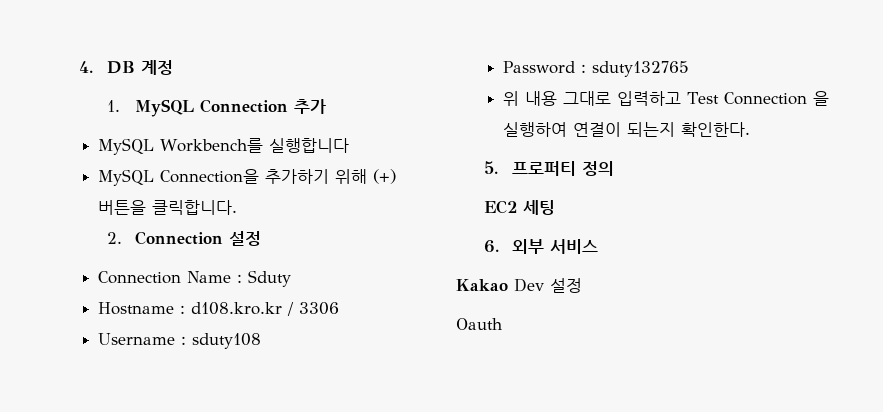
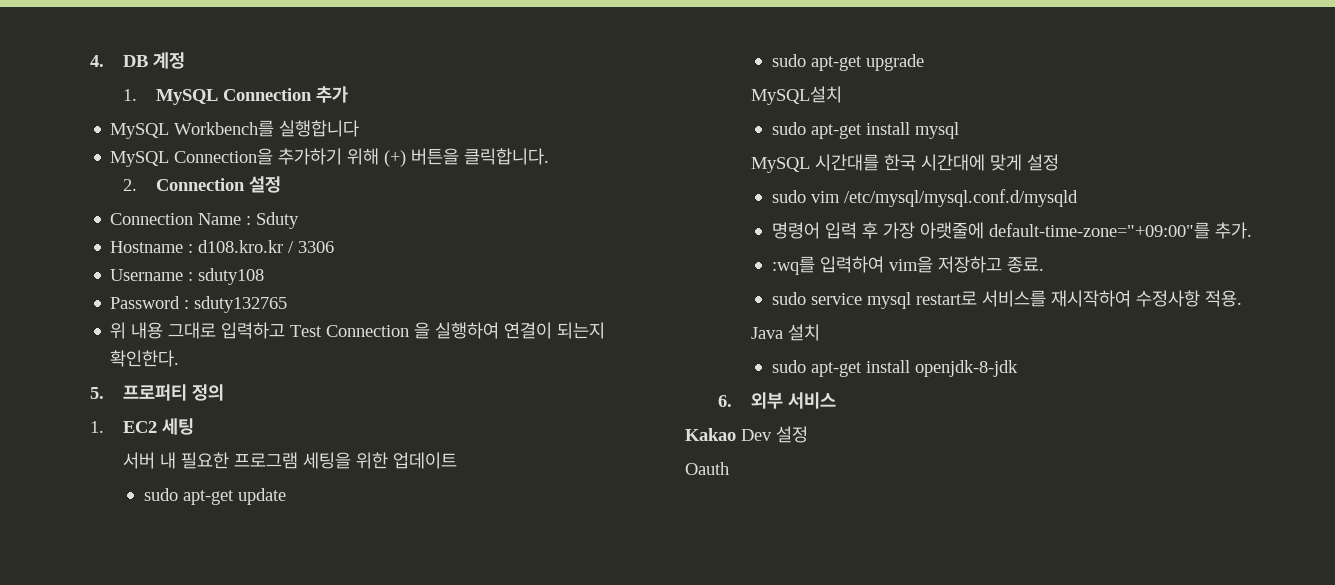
(615, 168) none -> [90,421,105,433] 1.
(556, 207) none -> [123,452,458,469] [143,488,286,505] [771,54,924,71] [751,86,843,105] [771,122,959,139] [751,154,1060,173] [771,189,1078,207] [771,222,1252,239] [771,256,1044,275] [771,290,1242,309] [751,324,821,341] [771,360,1018,377] // 서버 내 필요한 프로그램 세팅을 위한 업데이트 // sudo apt-get update // sudo apt-get upgrade // MySQL설치 // sudo apt-get install mysql // MySQL 시간대를 한국 시간대에 맞게 설정 // sudo vim /etc/mysql/mysql.conf.d/mysqld // 명령어 입력 후 가장 아랫줄에 default-time-zone="+09:00"를 추가. // :wq를 입력하여 vim을 저장하고 종료. // sudo service mysql restart로 서비스를 재시작하여 수정사항 적용. // Java 설치 // sudo apt-get install openjdk-8-jdk

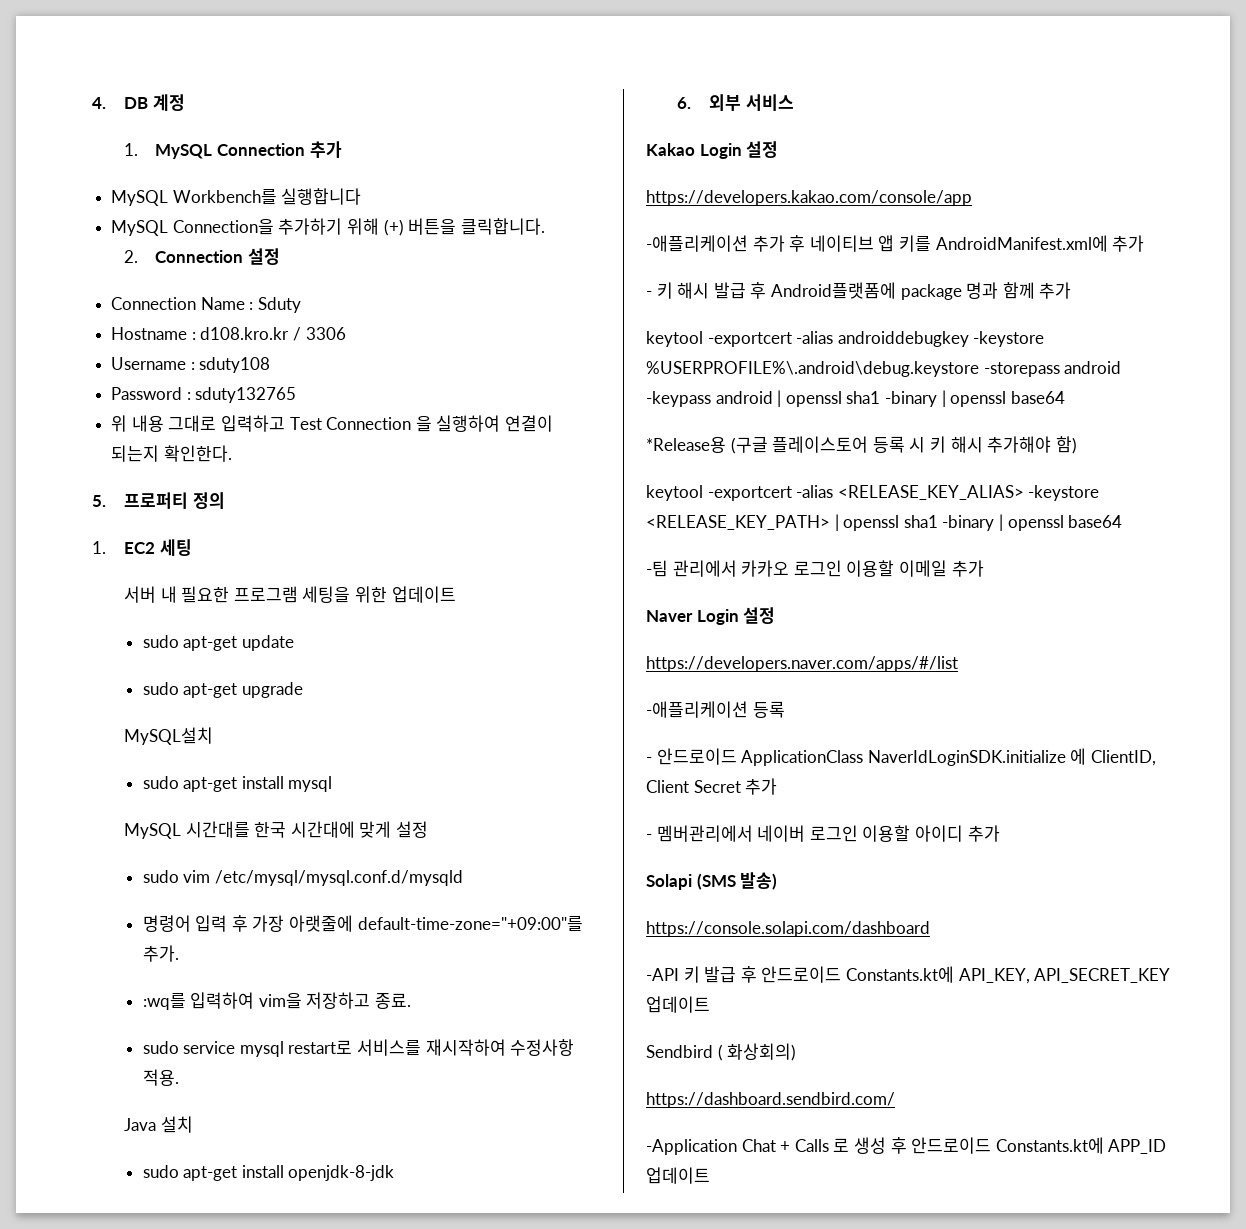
[741,426,808,443] [685,462,729,475] Dev 설정 // Oauth -> [699,141,779,159] [646,190,972,206] [646,235,1145,252] [646,282,1072,300] [646,331,1045,347] [646,361,1122,377] [646,390,1065,407] [646,436,1077,454] [646,485,1100,501] [646,514,1123,531] [646,560,984,577] [646,607,776,625] [646,656,958,672] [646,701,785,718] [646,748,1156,766] [646,778,778,795] [646,825,1000,842] [646,872,778,890] [646,921,930,937] [646,966,1171,984] [646,996,710,1013] [646,1043,797,1061] [646,1092,895,1108] [646,1137,1167,1155] [646,1167,710,1184] Login 설정 // https://developers.kakao.com/console/app // -애플리케이션 추가 후 네이티브 앱 키를 AndroidManifest.xml에 추가 // - 키 해시 발급 후 Android플랫폼에 package 명과 함께 추가 // keytool -exportcert -alias androiddebugkey -keystore %USERPROFILE%\.android\debug.keystore -storepass android -keypass android | openssl sha1 -binary | openssl base64 // *Release용 (구글 플레이스토어 등록 시 키 해시 추가해야 함) // keytool -exportcert -alias <RELEASE_KEY_ALIAS> -keystore <RELEASE_KEY_PATH> | openssl sha1 -binary | openssl base64 // -팀 관리에서 카카오 로그인 이용할 이메일 추가 // Naver Login 설정 // https://developers.naver.com/apps/#/list // -애플리케이션 등록 // - 안드로이드 ApplicationClass NaverIdLoginSDK.initialize 에 ClientID, Client Secret 추가 // - 멤버관리에서 네이버 로그인 이용할 아이디 추가 // Solapi (SMS 발송) // https://console.solapi.com/dashboard // -API 키 발급 후 안드로이드 Constants.kt에 API_KEY, API_SECRET_KEY 업데이트 // Sendbird ( 화상회의) // https://dashboard.sendbird.com/ // -Application Chat + Calls 로 생성 후 안드로이드 Constants.kt에 APP_ID 업데이트

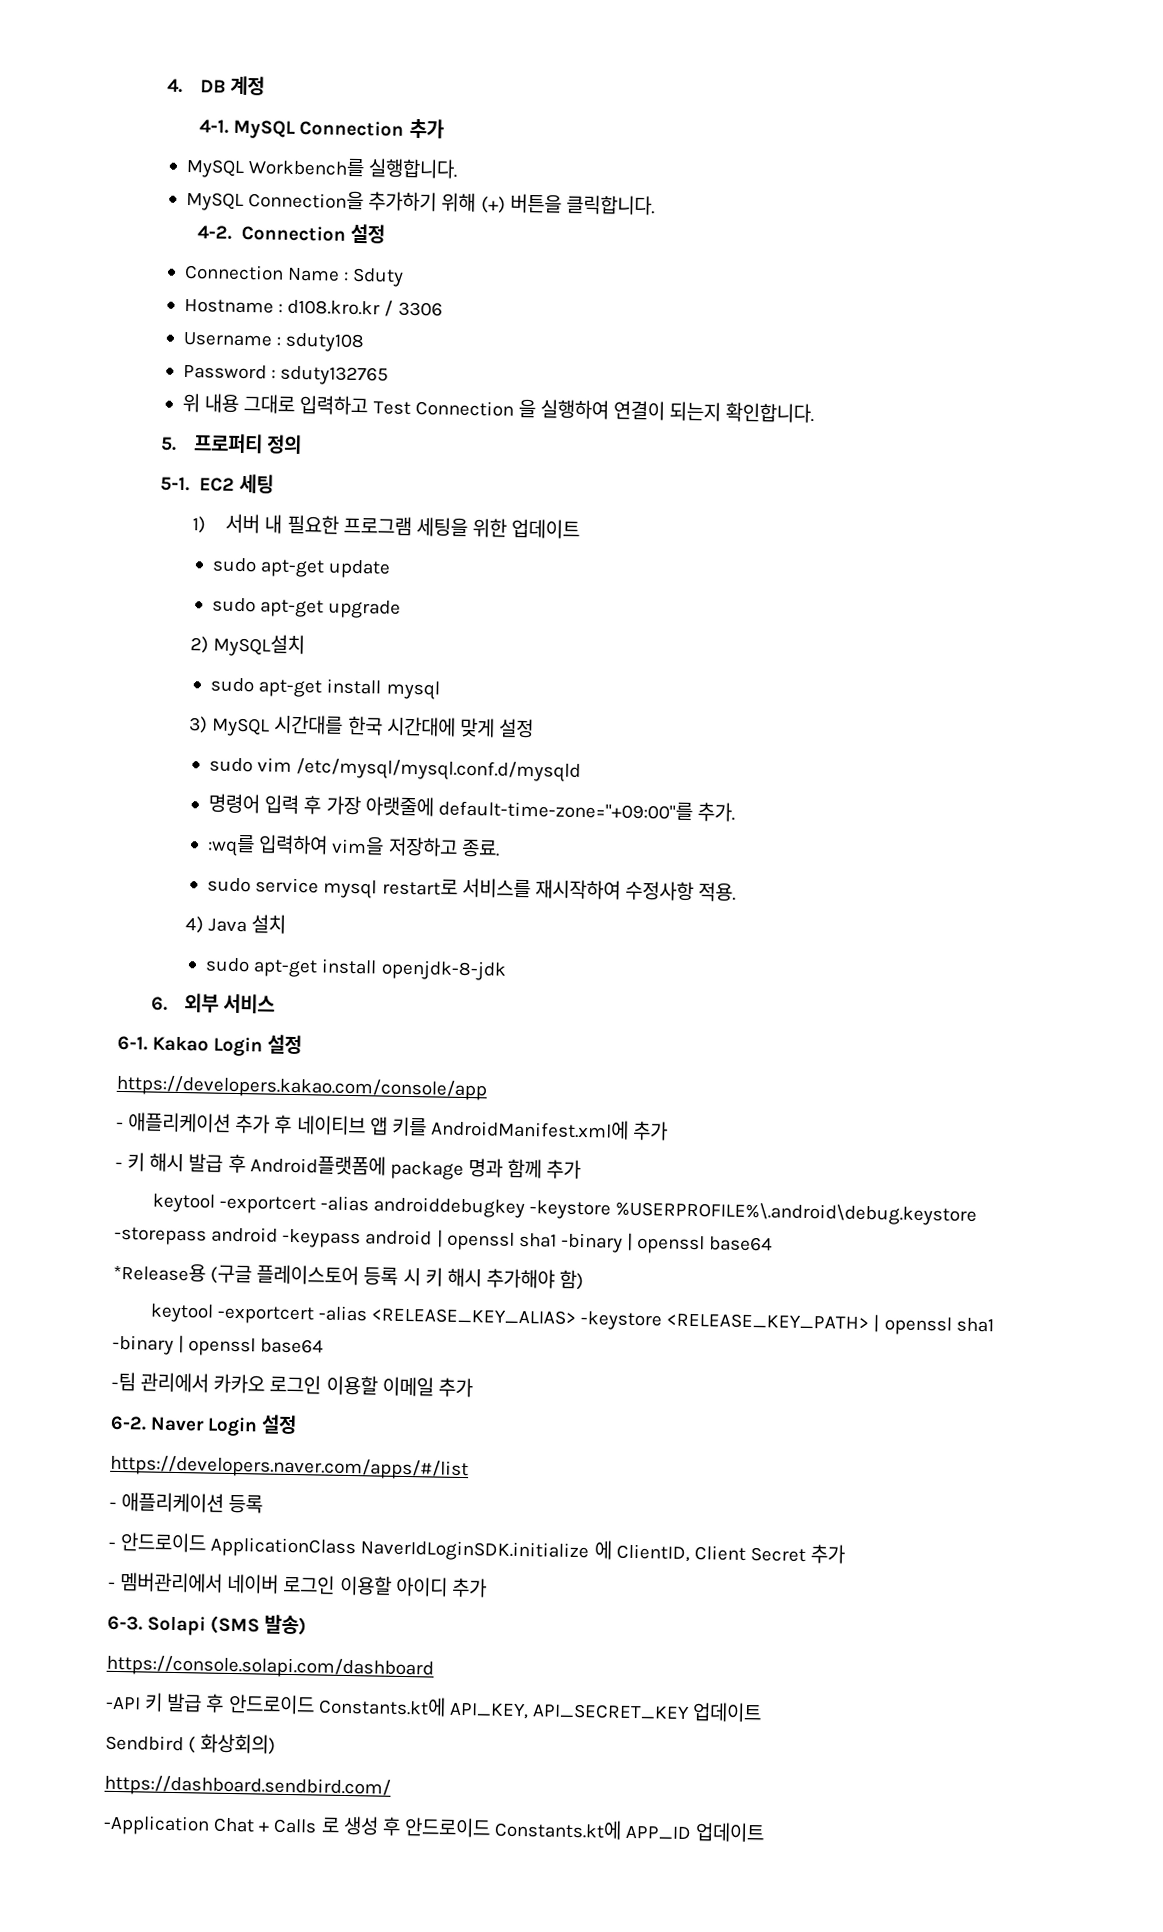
[123,143,138,156] 1. -> [199,119,230,134] 4-1.
[281,188,362,205] 실행합니다 -> [368,158,459,179] 실행합니다.
[123,250,138,263] 2. -> [197,225,233,240] 4-2.
[163,445,232,462] 확인한다. -> [725,402,815,423] 확인합니다.
[92,541,107,554] 1. -> [160,476,191,492] 5-1.
(192, 547) none -> [192,516,207,534] 1)
(303, 690) none -> [190,636,210,654] 2)
(333, 784) none -> [189,716,209,734] 3)
(179, 1077) none -> [185,916,205,934] 4)
(794, 102) none -> [117,1035,148,1051] 6-1.
[646,235,748,252] -애플리케이션 -> [116,1112,232,1133] - 애플리케이션
(984, 568) none -> [110,1415,147,1431] 6-2.
[646,701,748,718] -애플리케이션 -> [109,1492,225,1513] - 애플리케이션
(1000, 833) none -> [107,1615,143,1631] 6-3.

